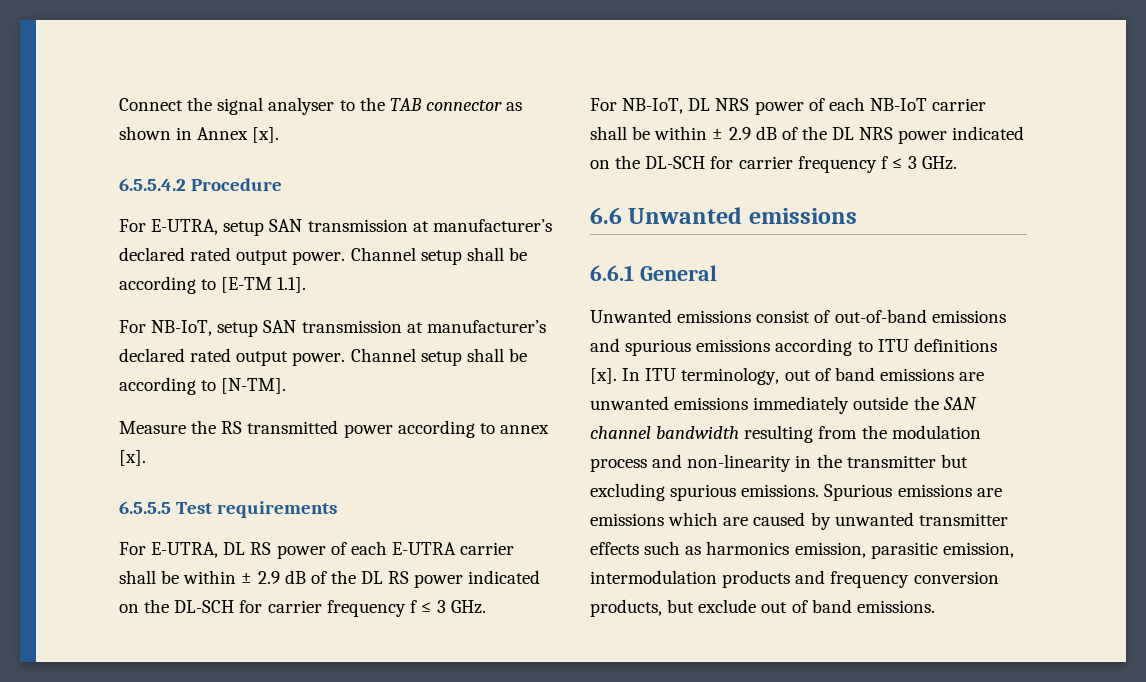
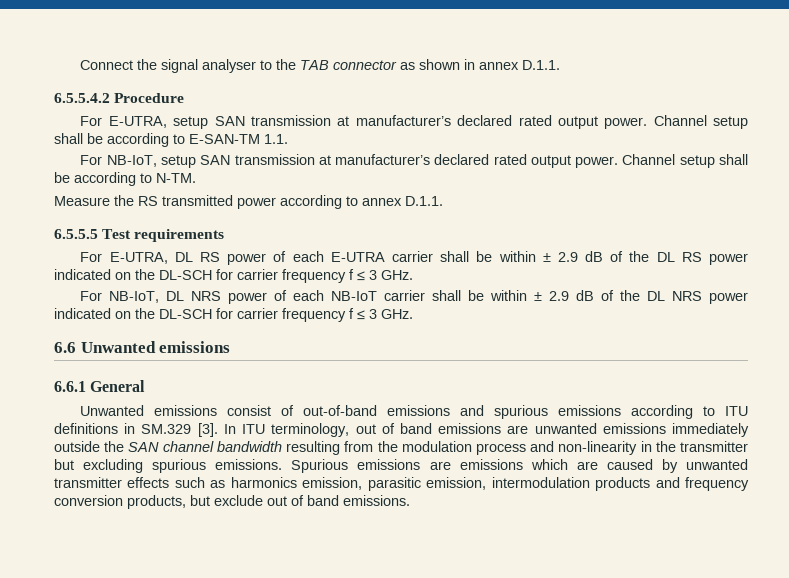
[197,127,280,143] Annex [x]. -> [479,60,561,70] annex D.1.1.
[221,277,307,293] [E-TM 1.1]. -> [189,134,288,144] E-SAN-TM 1.1.
[221,378,287,394] [N-TM]. -> [156,173,196,183] N-TM.
[119,450,146,466] [x]. -> [405,196,443,206] D.1.1.
[590,368,617,384] [x]. -> [124,423,218,437] in SM.329 [3].

